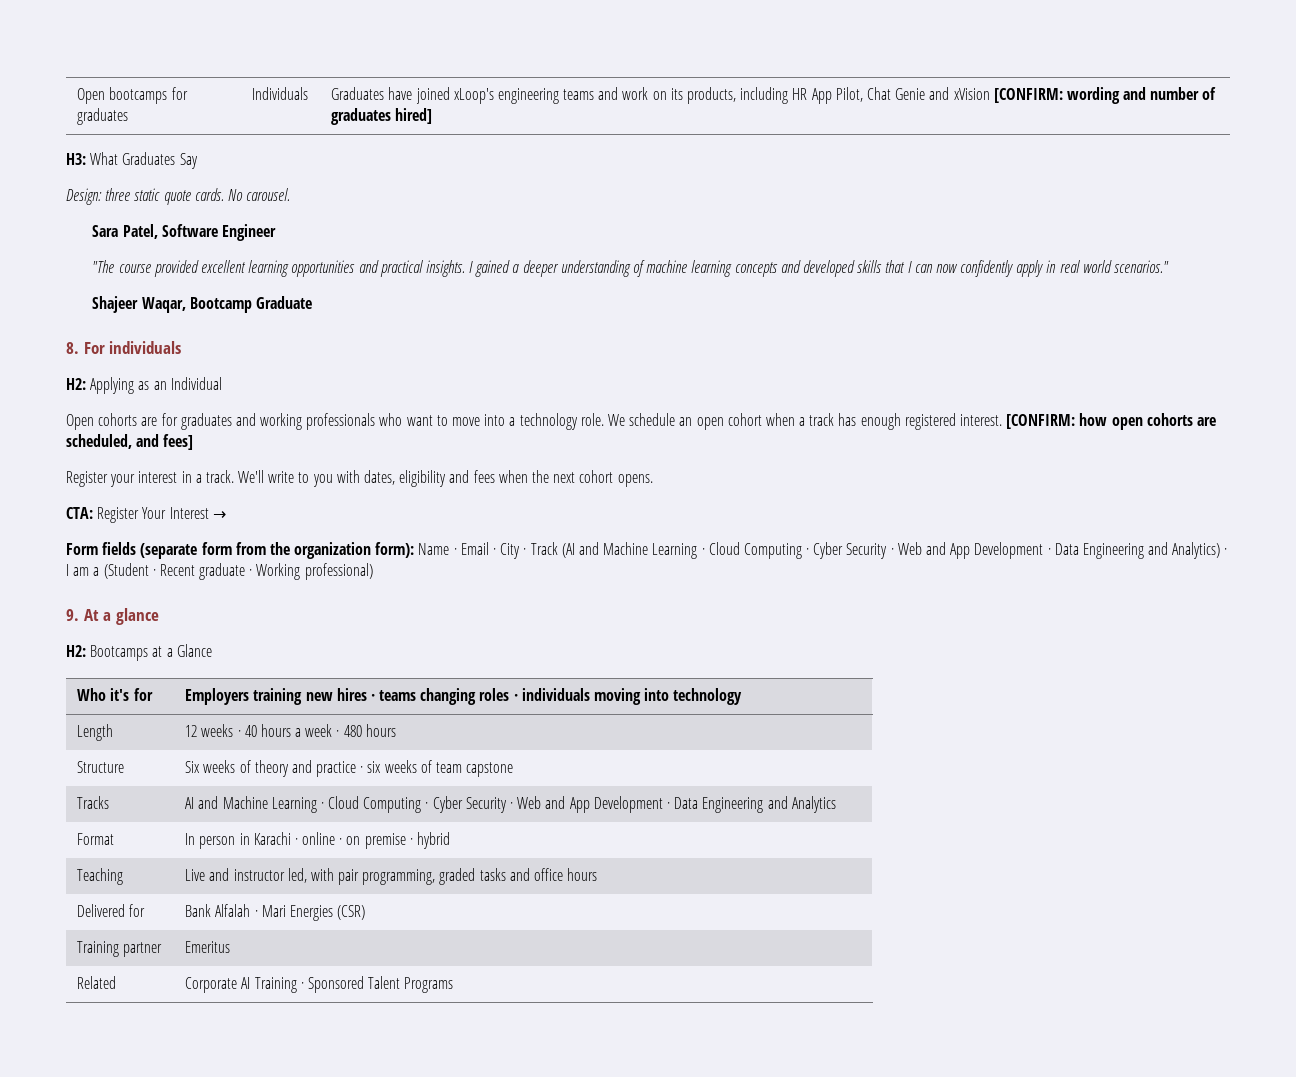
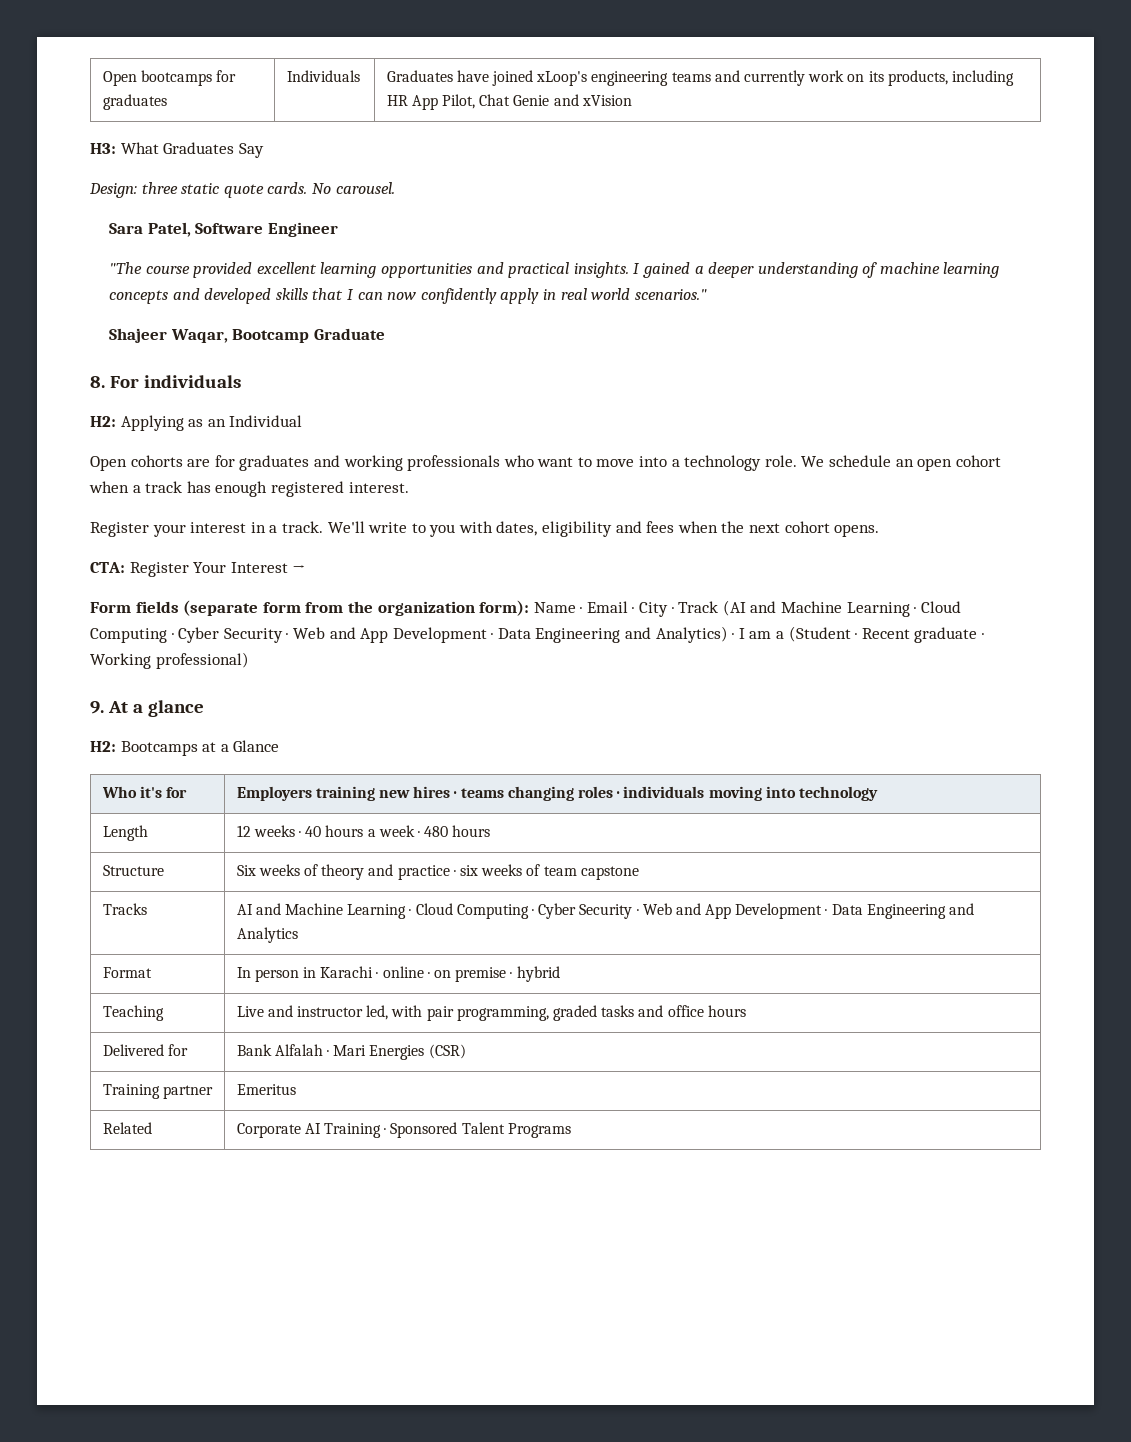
(619, 93) none -> [743,70,805,86] currently
[993,87,1217,104] [331,108,433,125] [CONFIRM: wording and number of graduates hired] -> (632, 100) none
[1006,413,1216,430] [66,434,194,450] [CONFIRM: how open cohorts are scheduled, and fees] -> (409, 487) none

